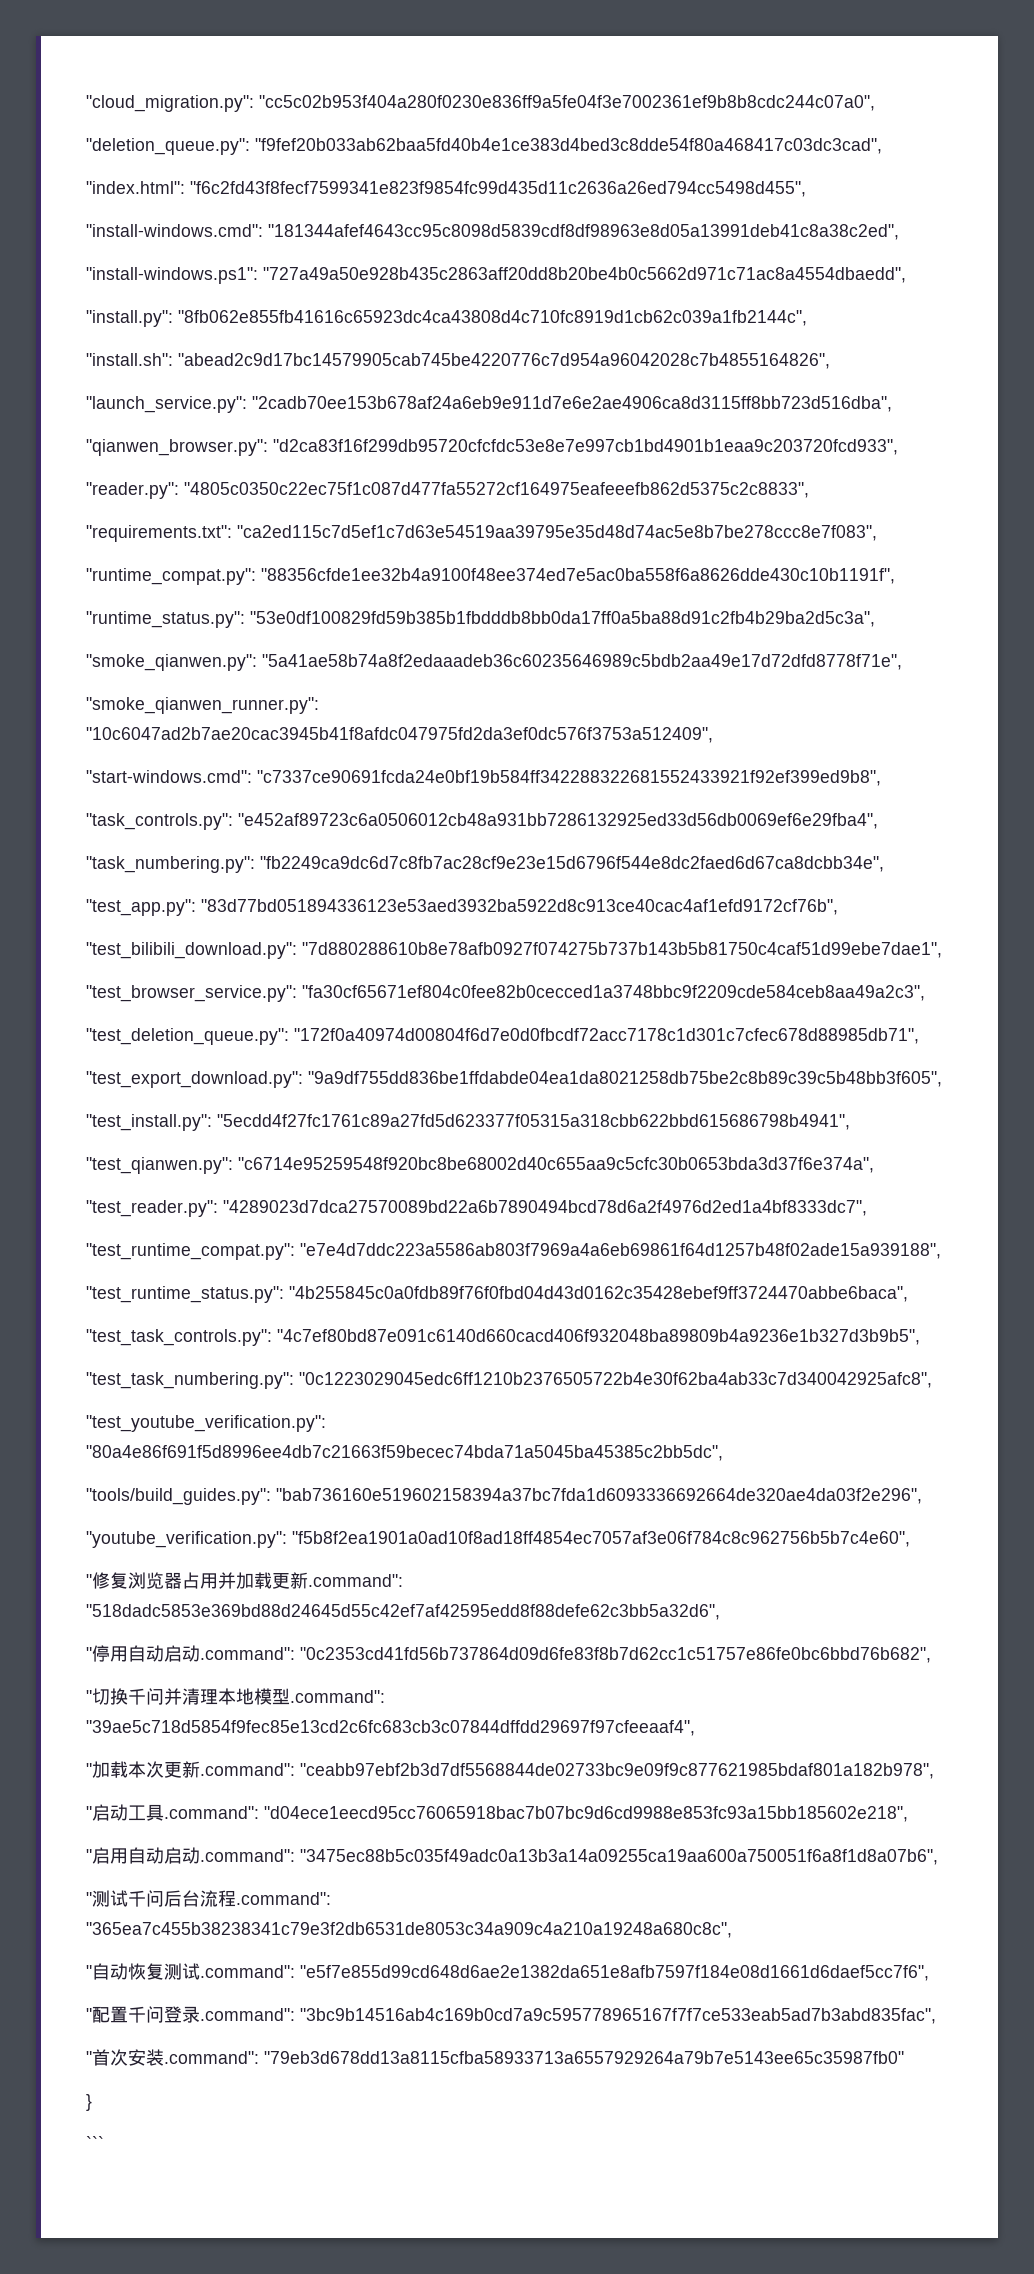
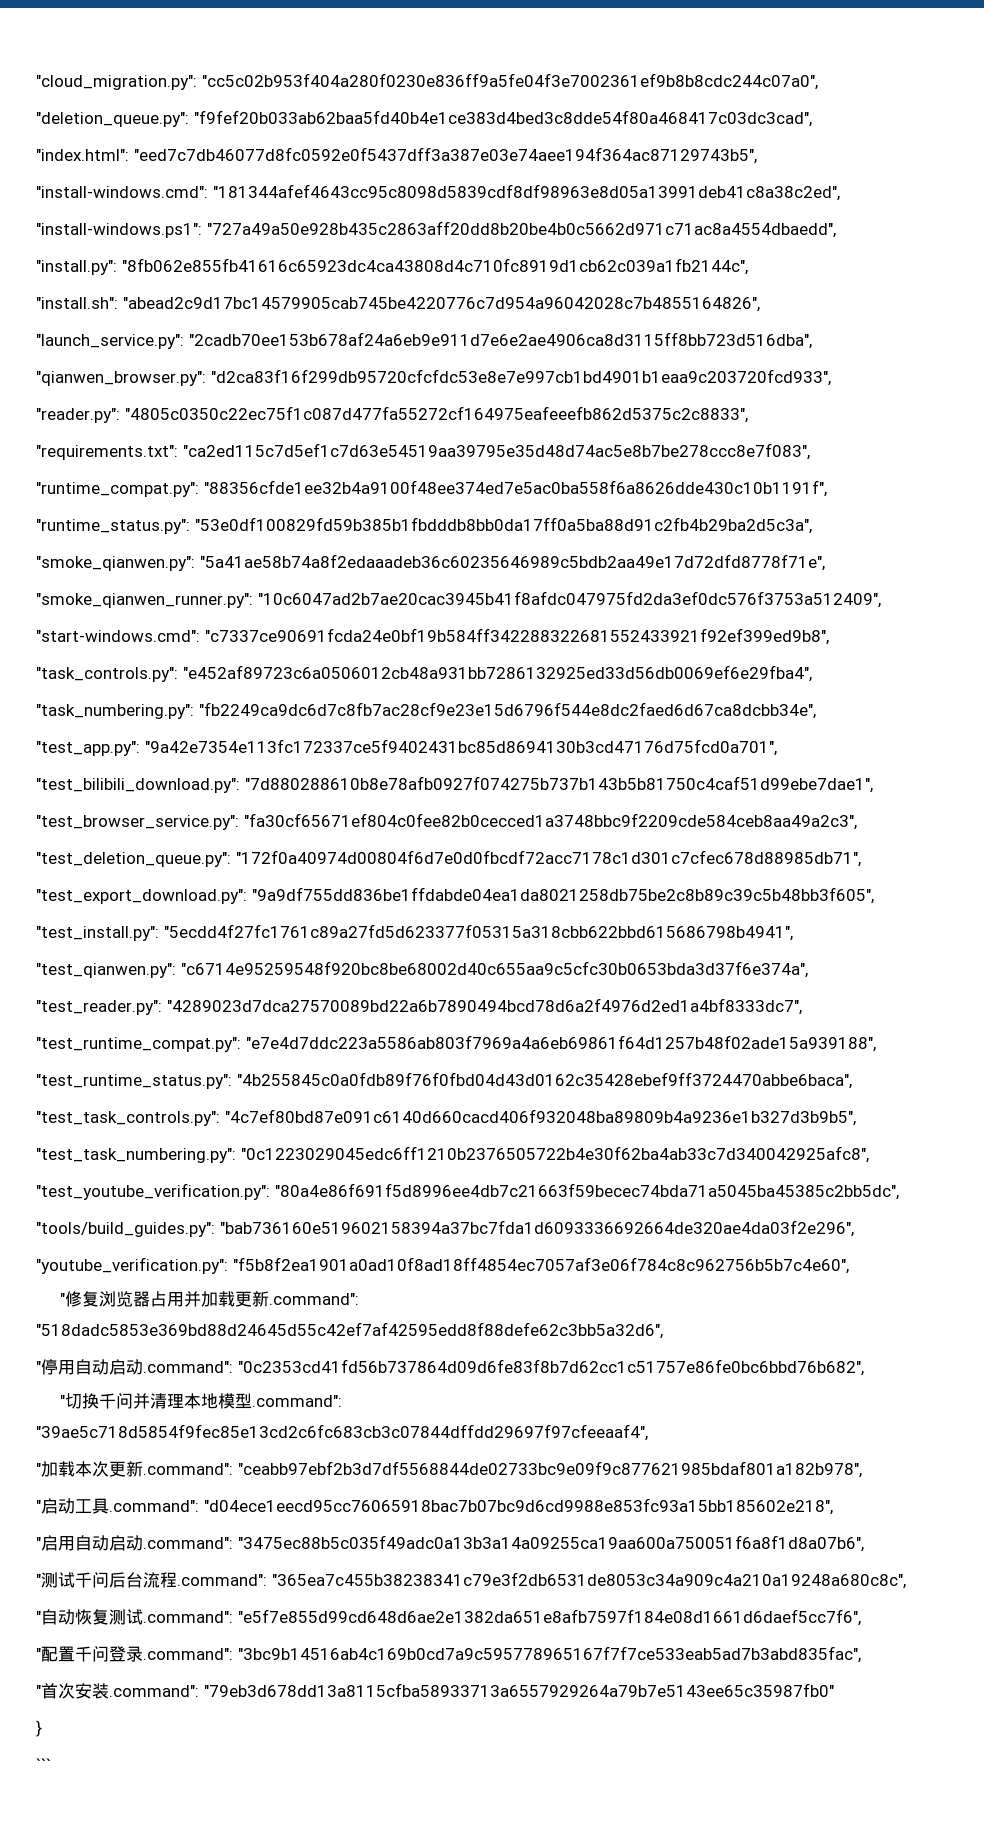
[190,181,806,197] "f6c2fd43f8fecf7599341e823f9854fc99d435d11c2636a26ed794cc5498d455", -> [133,147,757,164] "eed7c7db46077d8fc0592e0f5437dff3a387e03e74aee194f364ac87129743b5",
[201,899,838,915] "83d77bd051894336123e53aed3932ba5922d8c913ce40cac4af1efd9172cf76b", -> [144,739,777,756] "9a42e7354e113fc172337ce5f9402431bc85d8694130b3cd47176d75fcd0a701",

